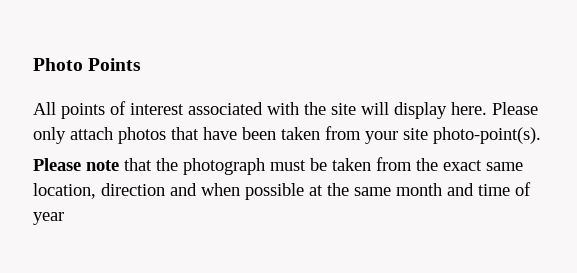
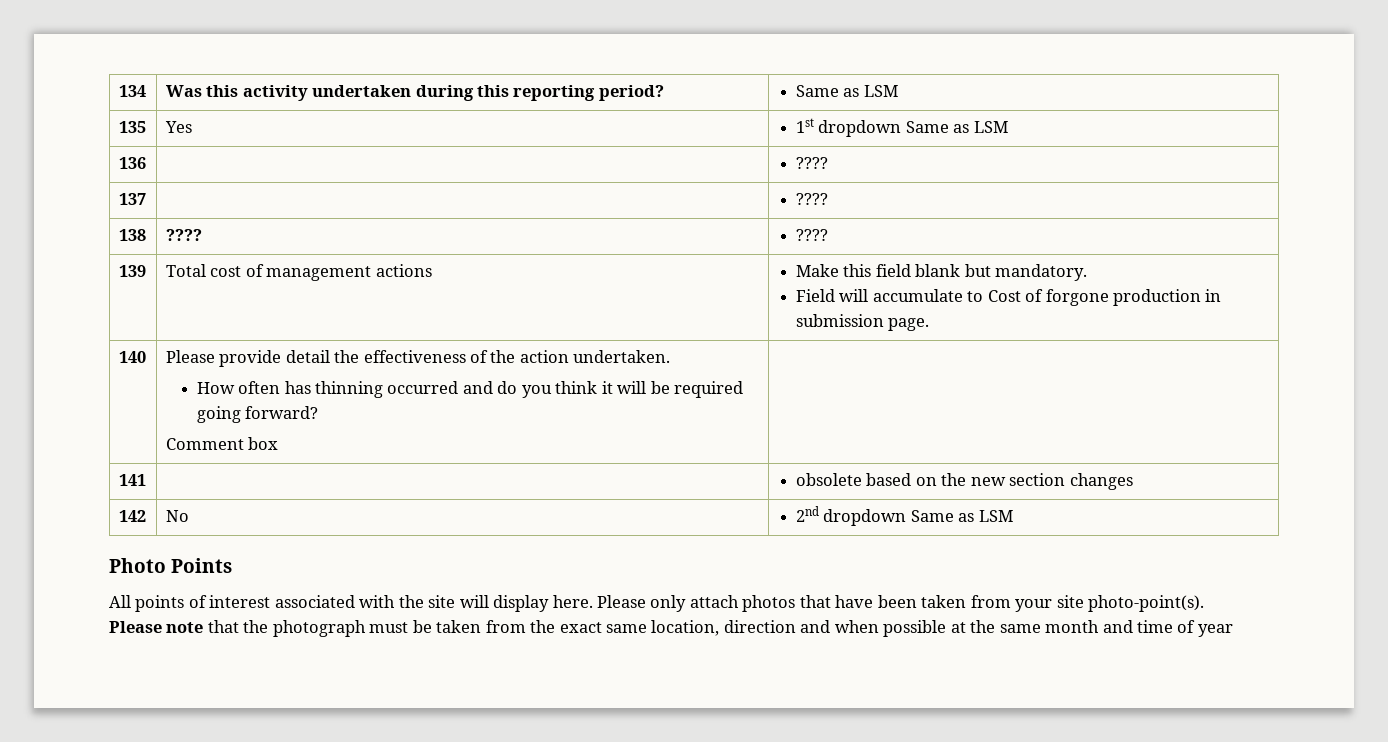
(33, 64) none -> [118,85,146,97] [165,85,664,101] [795,85,898,97] [118,121,146,133] [164,121,192,133] [795,118,1008,137] [118,157,146,169] [795,157,828,169] [118,193,146,205] [795,193,828,205] [118,229,146,241] [165,229,202,241] [795,229,828,241] [118,265,146,277] [165,264,432,281] [795,264,1088,281] [795,289,1222,306] [795,314,930,331] [118,351,146,363] [165,350,671,367] [196,381,744,398] [196,406,319,423] [165,437,279,450] [118,474,146,486] [795,473,1133,490] [118,510,146,522] [165,510,189,522] [795,506,1013,526] 134 | Was this activity undertaken during this reporting period? | Same as LSM // 135 | Yes | 1st dropdown Same as LSM // 136 | | ???? // 137 | | ???? // 138 | ???? | ???? // 139 | Total cost of management actions | Make this field blank but mandatory. // Field will accumulate to Cost of forgone production in submission page. // 140 | Please provide detail the effectiveness of the action undertaken. // How often has thinning occurred and do you think it will be required going forward? // Comment box | // 141 | | obsolete based on the new section changes // 142 | No | 2nd dropdown Same as LSM //

